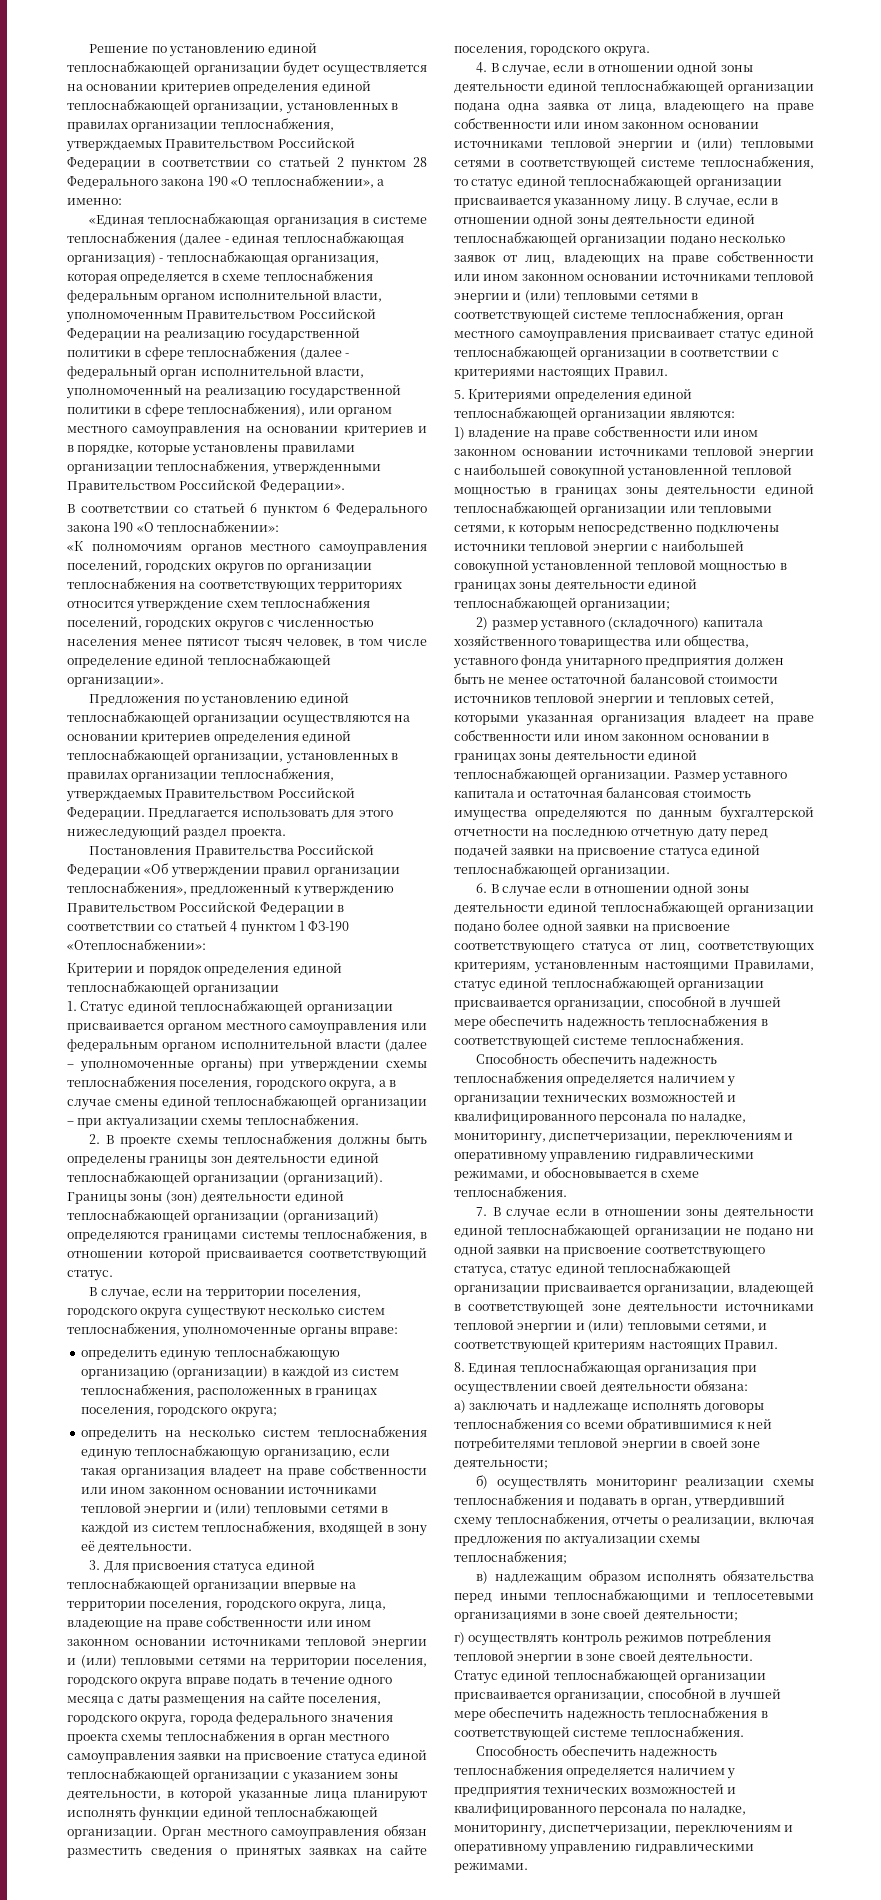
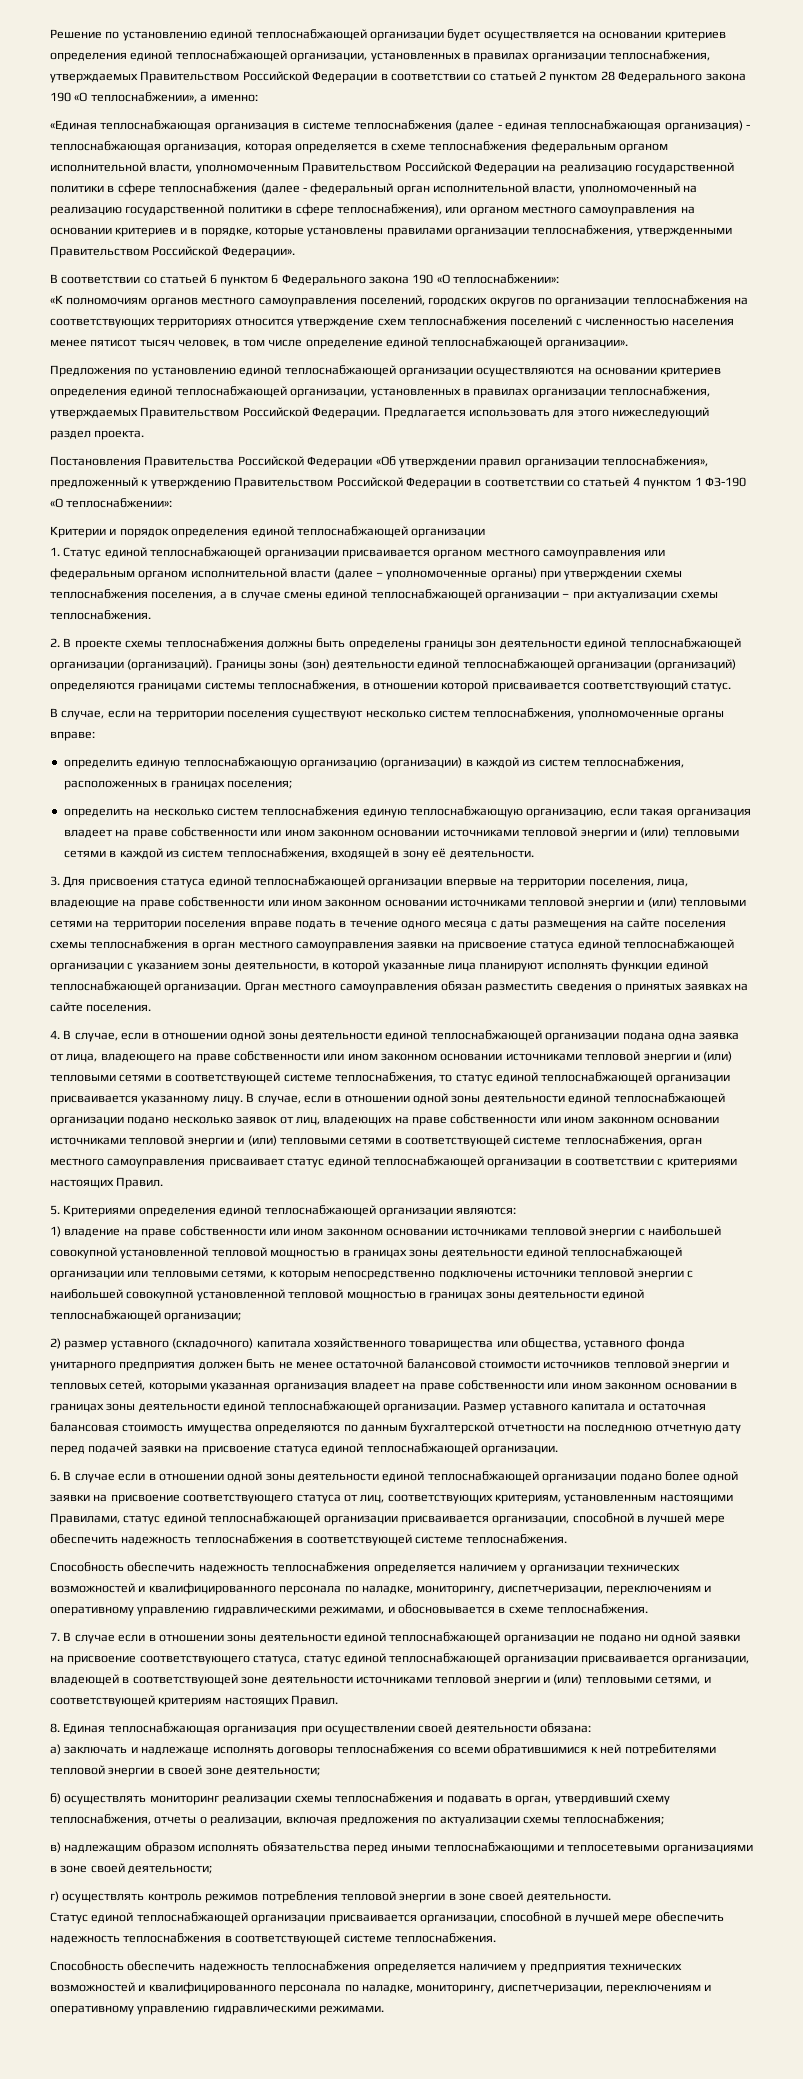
[67,616,264,631] поселений, городских округов -> [510,316,573,326] поселений
[67,939,206,950] «Отеплоснабжении»: -> [50,498,173,508] «О теплоснабжении»:
[255,1079,376,1091] городского округа, -> (217, 595) none
[288,1289,362,1298] [67,1307,183,1319] поселения, городского округа -> [226,710,289,718] поселения
[80,1406,277,1418] поселения, городского округа; -> [226,780,292,789] поселения;
[225,1600,346,1612] городского округа, -> (654, 882) none
[354,1658,427,1667] [67,1676,183,1688] поселения, городского округа -> [184,920,247,928] поселения
[308,1696,382,1705] [67,1712,393,1726] [67,1733,118,1744] поселения, городского округа, города федерального значения проекта -> [663,920,726,928] поселения
[454,45,650,57] поселения, городского округа. -> [86,1004,152,1012] поселения.

